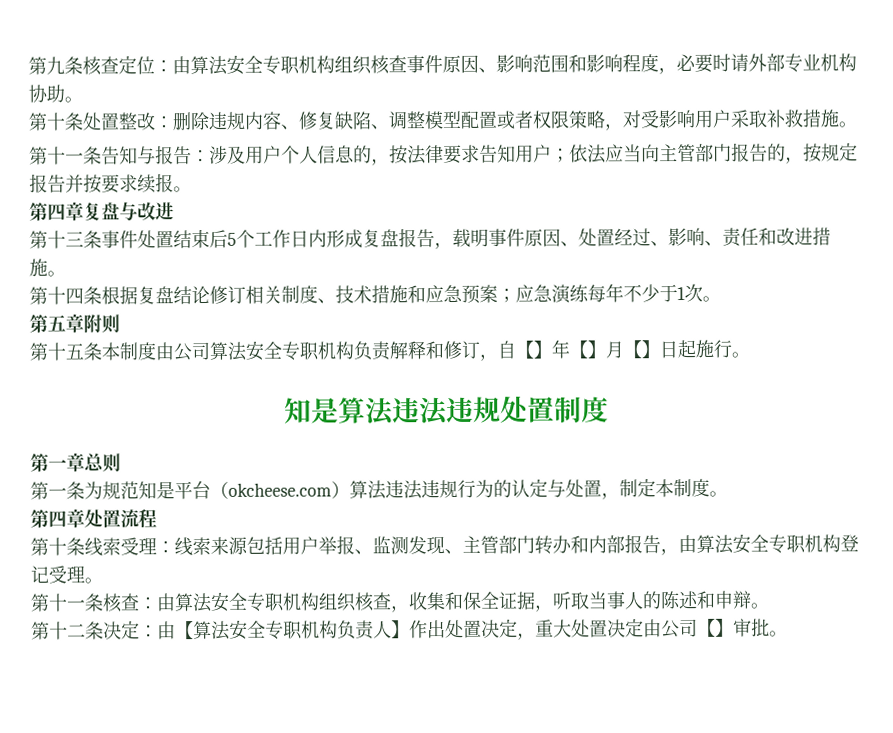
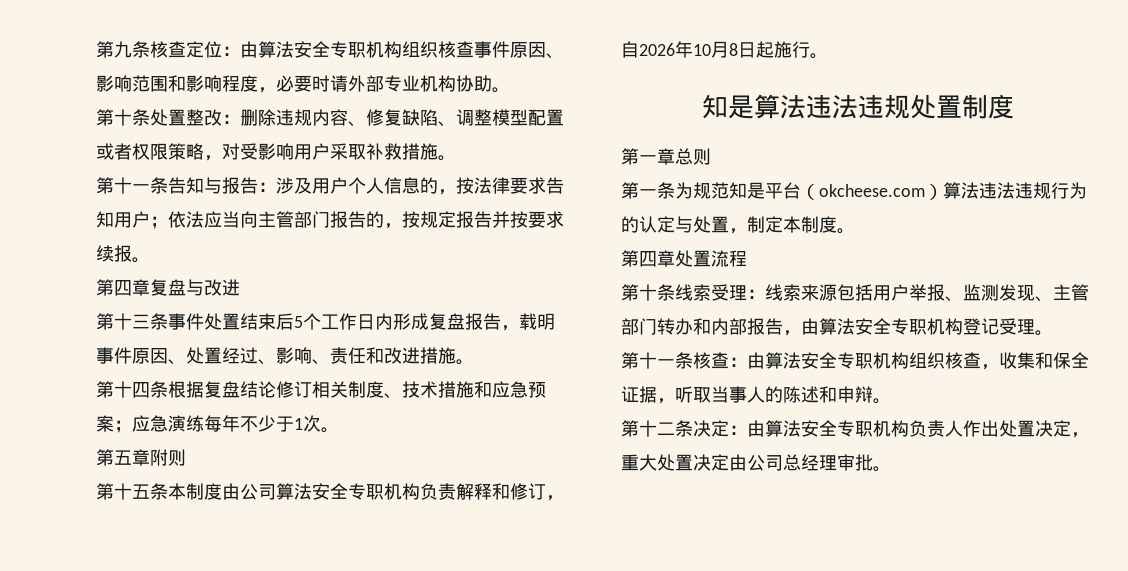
[515,339,660,359] 【】年【】月【】 -> [639,41,738,58] 2026年10月8
[175,621,194,640] 【 -> (765, 428) none
[391,620,410,639] 】 -> (963, 428) none
[697,618,734,637] 【】 -> [783,454,837,471] 总经理

